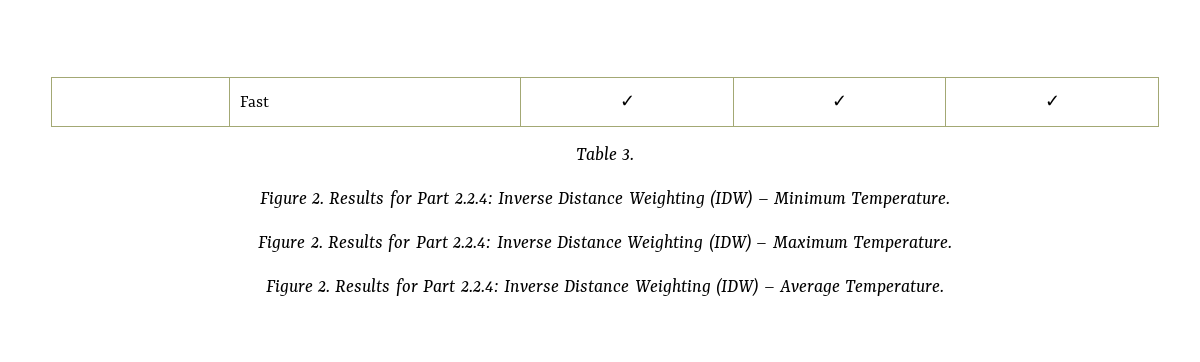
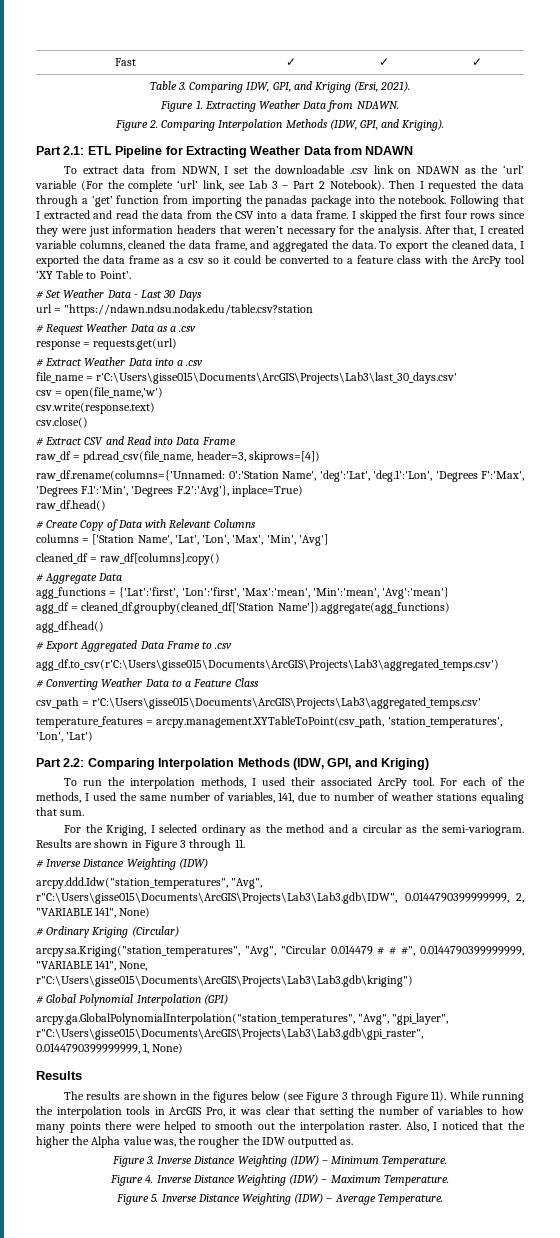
[259,190,493,208] // Figure 2. Results for Part 2.2.4: -> [189,81,411,93] [160,100,399,112] [114,119,445,131] [36,146,414,158] [64,165,525,176] [35,180,524,192] [36,195,524,207] [36,210,525,222] [36,225,524,237] [35,240,524,252] [36,255,525,267] [36,270,131,279] [36,289,202,301] [36,304,314,316] [36,323,197,335] [36,338,178,350] [36,357,204,367] [36,372,458,384] [36,387,164,399] [36,402,155,414] [36,417,88,428] [36,436,236,446] [36,451,320,463] [36,470,524,482] [36,485,303,497] [36,500,106,511] [36,519,256,531] [36,534,328,546] [36,553,221,565] [36,573,123,584] [36,587,450,599] [36,602,450,614] [36,621,104,633] [36,640,233,652] [36,659,499,671] [36,678,259,690] [36,697,482,709] [36,716,502,728] [36,731,94,742] [36,758,429,770] [64,777,525,789] [36,792,524,804] [36,807,85,816] [64,824,524,836] [36,839,245,851] [36,858,208,870] [36,877,263,889] [36,892,524,904] [36,907,151,918] [36,926,179,938] [36,945,524,957] [36,960,148,971] [36,975,413,987] [36,994,228,1006] [36,1013,449,1025] [36,1028,423,1040] [36,1043,184,1054] [36,1071,82,1080] [64,1091,524,1103] [36,1106,524,1118] [36,1121,526,1133] [36,1136,354,1148] [111,1156,154,1167] Comparing IDW, GPI, and Kriging (Ersi, 2021). // Figure 1. Extracting Weather Data from NDAWN. // Figure 2. Comparing Interpolation Methods (IDW, GPI, and Kriging). // Part 2.1: ETL Pipeline for Extracting Weather Data from NDAWN // To extract data from NDWN, I set the downloadable .csv link on NDAWN as the ‘url’ variable (For the complete ‘url’ link, see Lab 3 – Part 2 Notebook). Then I requested the data through a ‘get’ function from importing the panadas package into the notebook. Following that I extracted and read the data from the CSV into a data frame. I skipped the first four rows since they were just information headers that weren’t necessary for the analysis. After that, I created variable columns, cleaned the data frame, and aggregated the data. To export the cleaned data, I exported the data frame as a csv so it could be converted to a feature class with the ArcPy tool ‘XY Table to Point’. // # Set Weather Data - Last 30 Days // url = "https://ndawn.ndsu.nodak.edu/table.csv?station // # Request Weather Data as a .csv // response = requests.get(url) // # Extract Weather Data into a .csv // file_name = r'C:\Users\gisse015\Documents\ArcGIS\Projects\Lab3\last_30_days.csv' // csv = open(file_name,'w') // csv.write(response.text) // csv.close() // # Extract CSV and Read into Data Frame // raw_df = pd.read_csv(file_name, header=3, skiprows=[4]) // raw_df.rename(columns={'Unnamed: 0':'Station Name', 'deg':'Lat', 'deg.1':'Lon', 'Degrees F':'Max', 'Degrees F.1':'Min', 'Degrees F.2':'Avg'}, inplace=True) // raw_df.head() // # Create Copy of Data with Relevant Columns // columns = ['Station Name', 'Lat', 'Lon', 'Max', 'Min', 'Avg'] // cleaned_df = raw_df[columns].copy() // # Aggregate Data // agg_functions = {'Lat':'first', 'Lon':'first', 'Max':'mean', 'Min':'mean', 'Avg':'mean'} // agg_df = cleaned_df.groupby(cleaned_df['Station Name']).aggregate(agg_functions) // agg_df.head() // # Export Aggregated Data Frame to .csv // agg_df.to_csv(r'C:\Users\gisse015\Documents\ArcGIS\Projects\Lab3\aggregated_temps.csv') // # Converting Weather Data to a Feature Class // csv_path = r'C:\Users\gisse015\Documents\ArcGIS\Projects\Lab3\aggregated_temps.csv' // temperature_features = arcpy.management.XYTableToPoint(csv_path, 'station_temperatures', 'Lon', 'Lat') // Part 2.2: Comparing Interpolation Methods (IDW, GPI, and Kriging) // To run the interpolation methods, I used their associated ArcPy tool. For each of the methods, I used the same number of variables, 141, due to number of weather stations equaling that sum. // For the Kriging, I selected ordinary as the method and a circular as the semi-variogram. Results are shown in Figure 3 through 11. // # Inverse Distance Weighting (IDW) // arcpy.ddd.Idw("station_temperatures", "Avg", r"C:\Users\gisse015\Documents\ArcGIS\Projects\Lab3\Lab3.gdb\IDW", 0.0144790399999999, 2, "VARIABLE 141", None) // # Ordinary Kriging (Circular) // arcpy.sa.Kriging("station_temperatures", "Avg", "Circular 0.014479 # # #", 0.0144790399999999, "VARIABLE 141", None, r"C:\Users\gisse015\Documents\ArcGIS\Projects\Lab3\Lab3.gdb\kriging") // # Global Polynomial Interpolation (GPI) // arcpy.ga.GlobalPolynomialInterpolation("station_temperatures", "Avg", "gpi_layer", r"C:\Users\gisse015\Documents\ArcGIS\Projects\Lab3\Lab3.gdb\gpi_raster", 0.0144790399999999, 1, None) // Results // The results are shown in the figures below (see Figure 3 through Figure 11). While running the interpolation tools in ArcGIS Pro, it was clear that setting the number of variables to how many points there were helped to smooth out the interpolation raster. Also, I noticed that the higher the Alpha value was, the rougher the IDW outputted as. // Figure 3.
[309,234,492,252] 2. Results for Part 2.2.4: -> [145,1175,154,1183] 4.
[317,278,499,296] 2. Results for Part 2.2.4: -> [151,1194,159,1202] 5.

